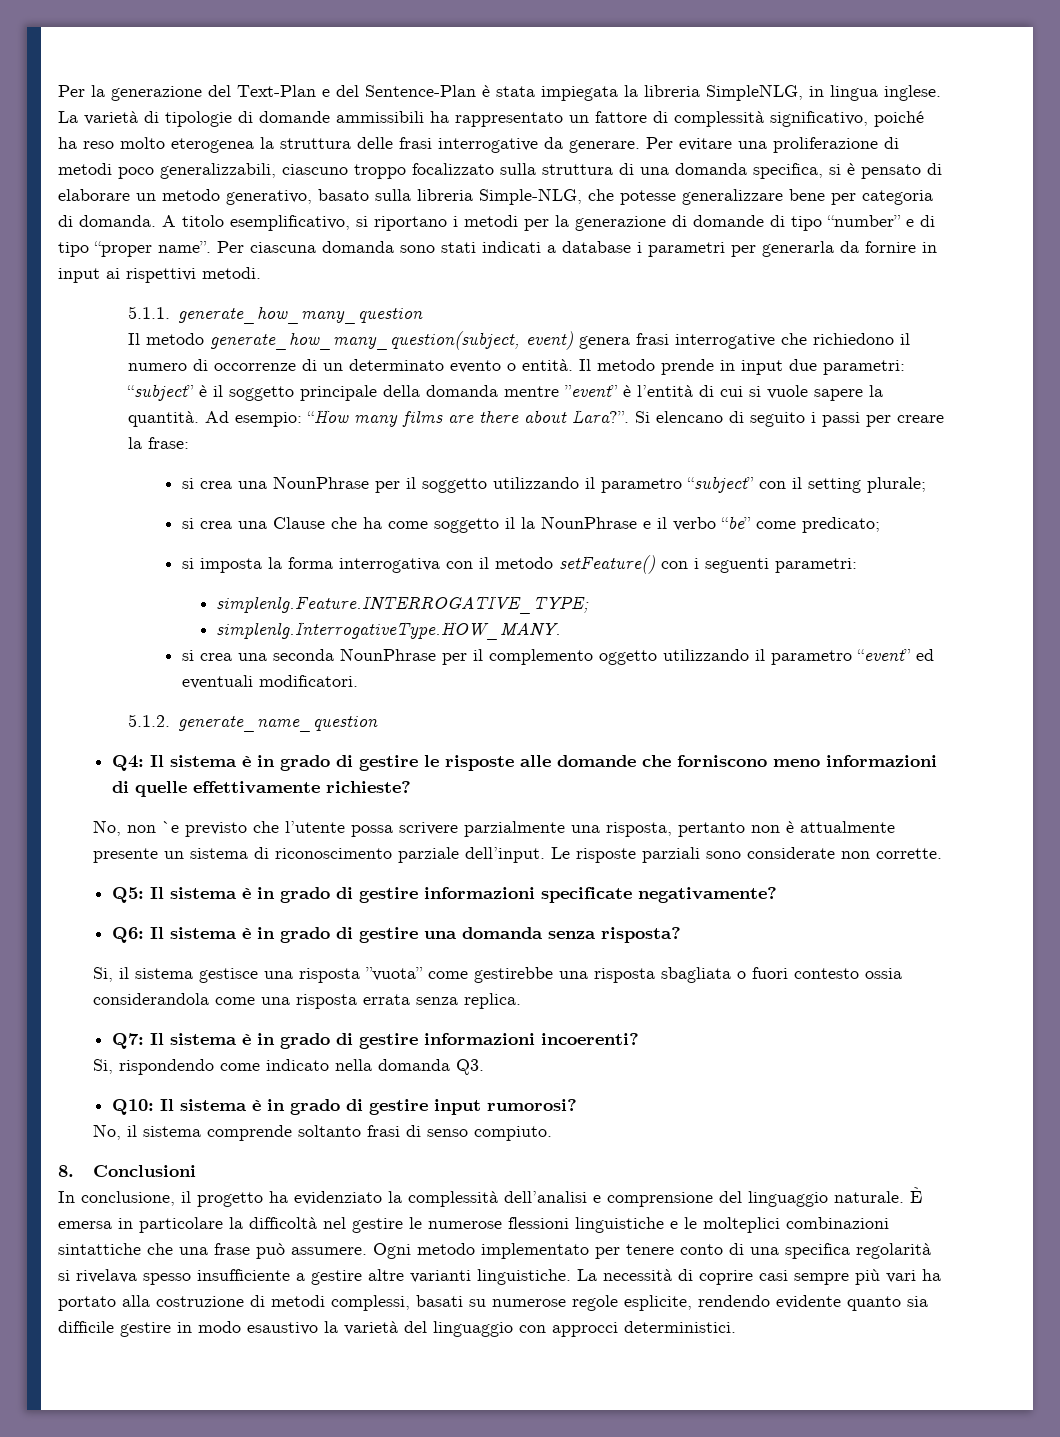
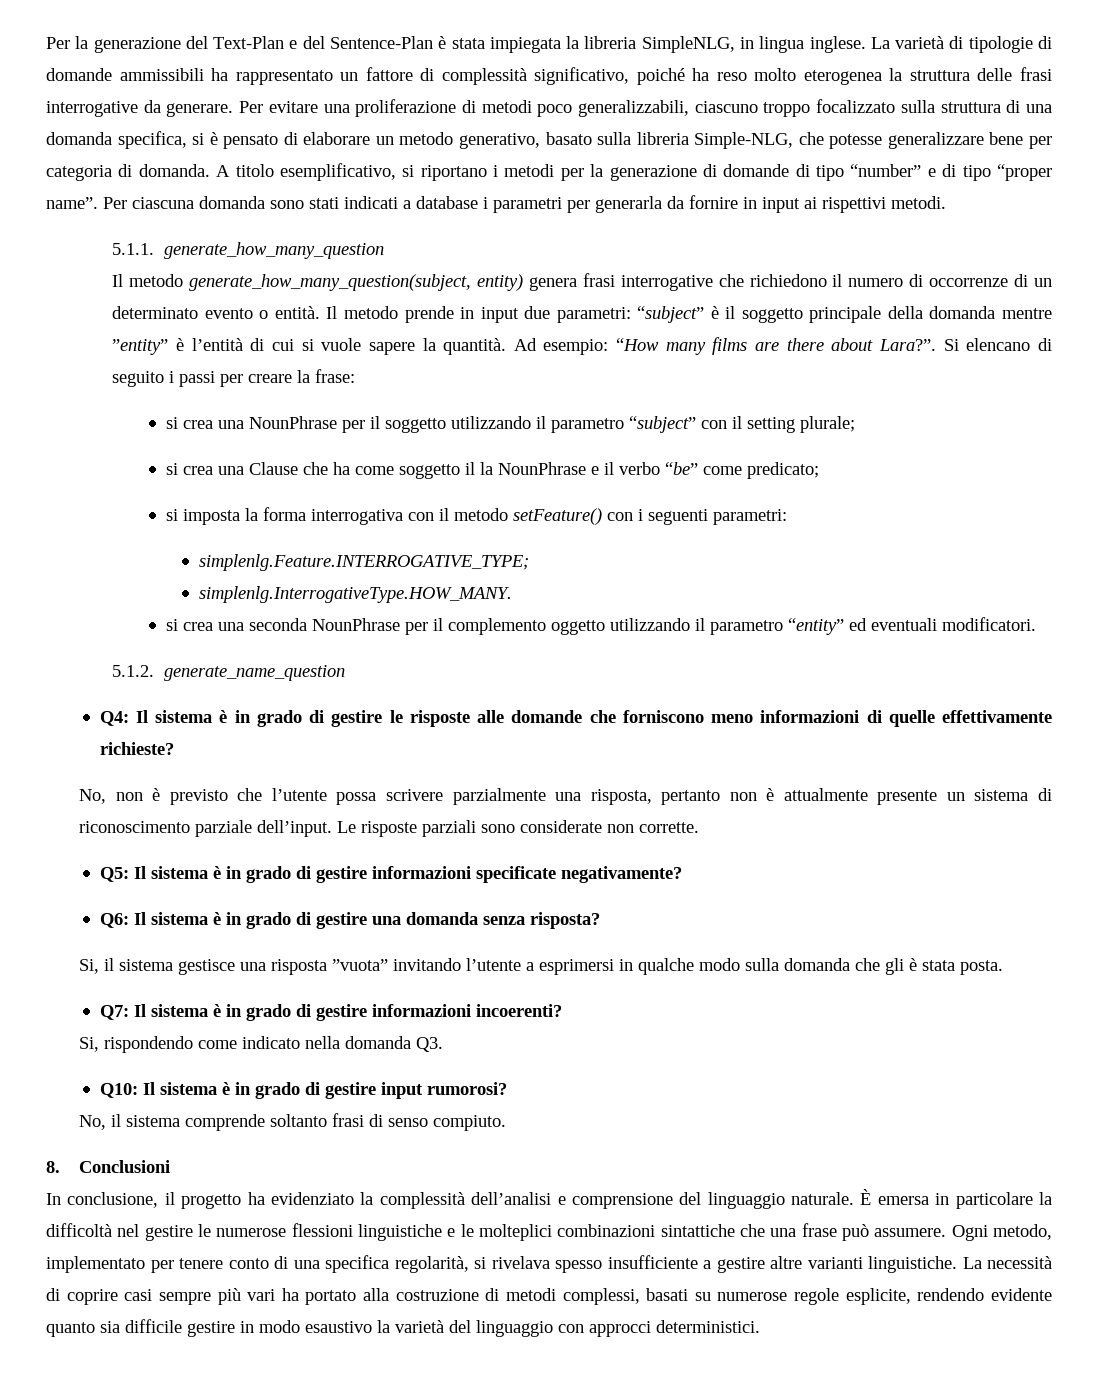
[525,331,573,350] event) -> [477,274,524,291] entity)
[564,385,618,397] ”event” -> [112,339,169,355] ”entity”
[856,649,911,661] “event” -> [787,618,844,635] “entity”
[161,821,179,833] `e -> [152,788,161,801] è
[427,967,902,983] [92,993,521,1009] come gestirebbe una risposta sbagliata o fuori contesto ossia considerandola come una risposta errata senza replica. -> [393,958,1004,975] invitando l’utente a esprimersi in qualche modo sulla domanda che gli è stata posta.
[417,1243,475,1255] metodo -> [993,1224,1053,1240] metodo,
[856,1243,931,1259] regolarità -> [394,1256,469,1273] regolarità,

